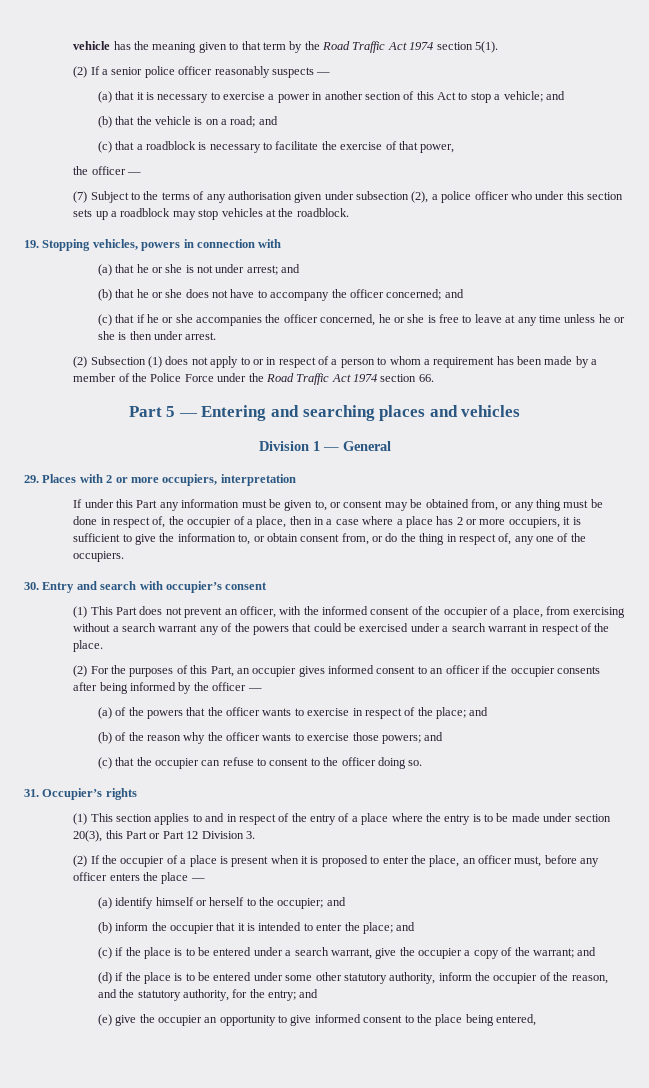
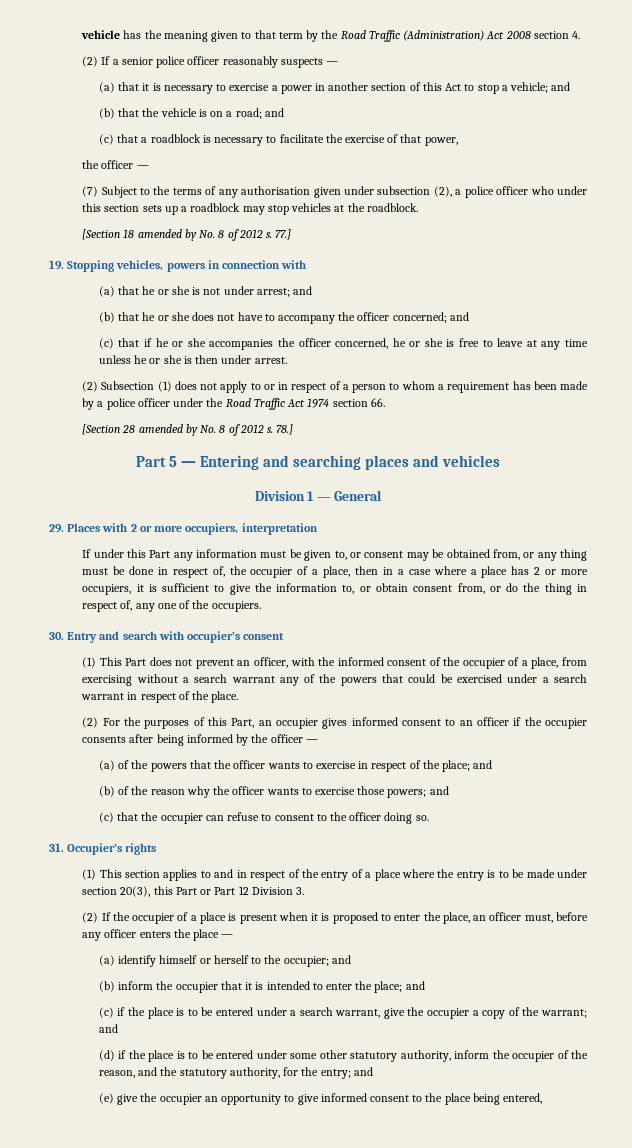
[387,41,498,53] Act 1974 section 5(1). -> [403,30,581,41] (Administration) Act 2008 section 4.
(349, 212) none -> [82,229,292,241] // [Section 18 amended by No. 8 of 2012 s. 77.]
[73,373,214,382] member of the Police Force -> [106,398,170,410] police officer
(434, 378) none -> [82,424,294,436] // [Section 28 amended by No. 8 of 2012 s. 78.]

